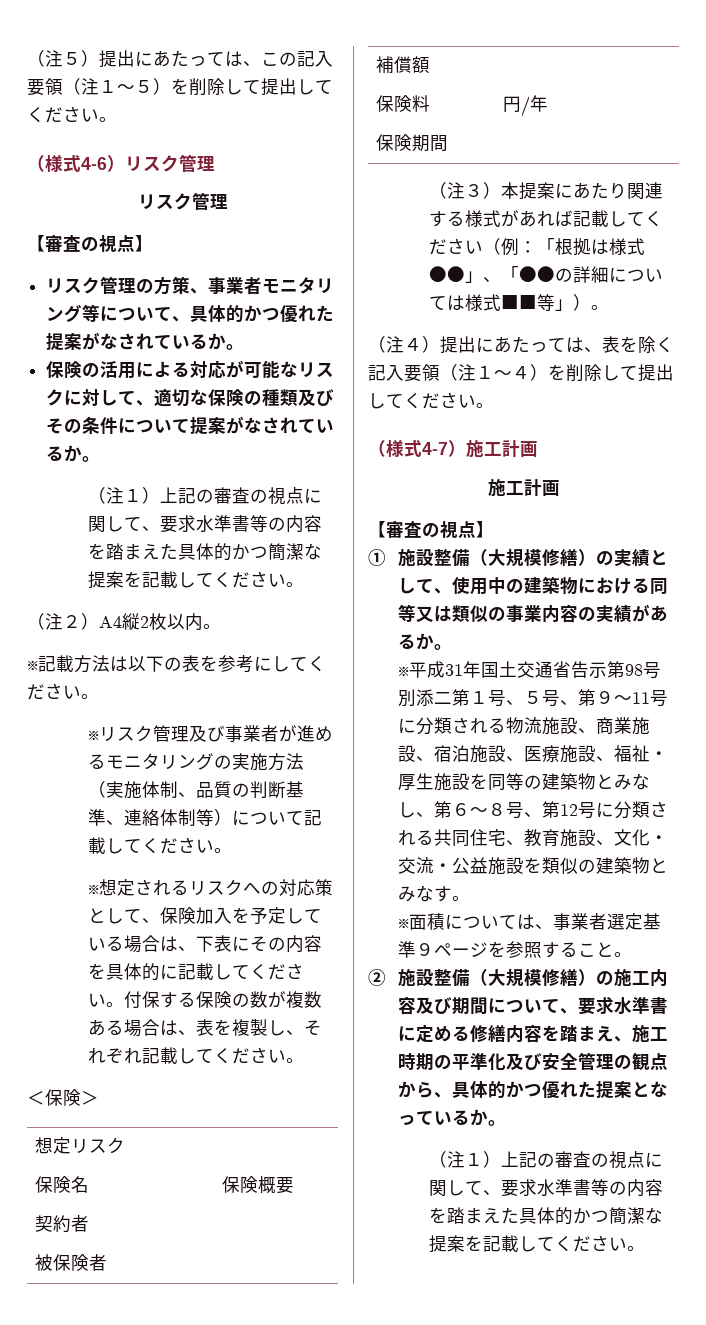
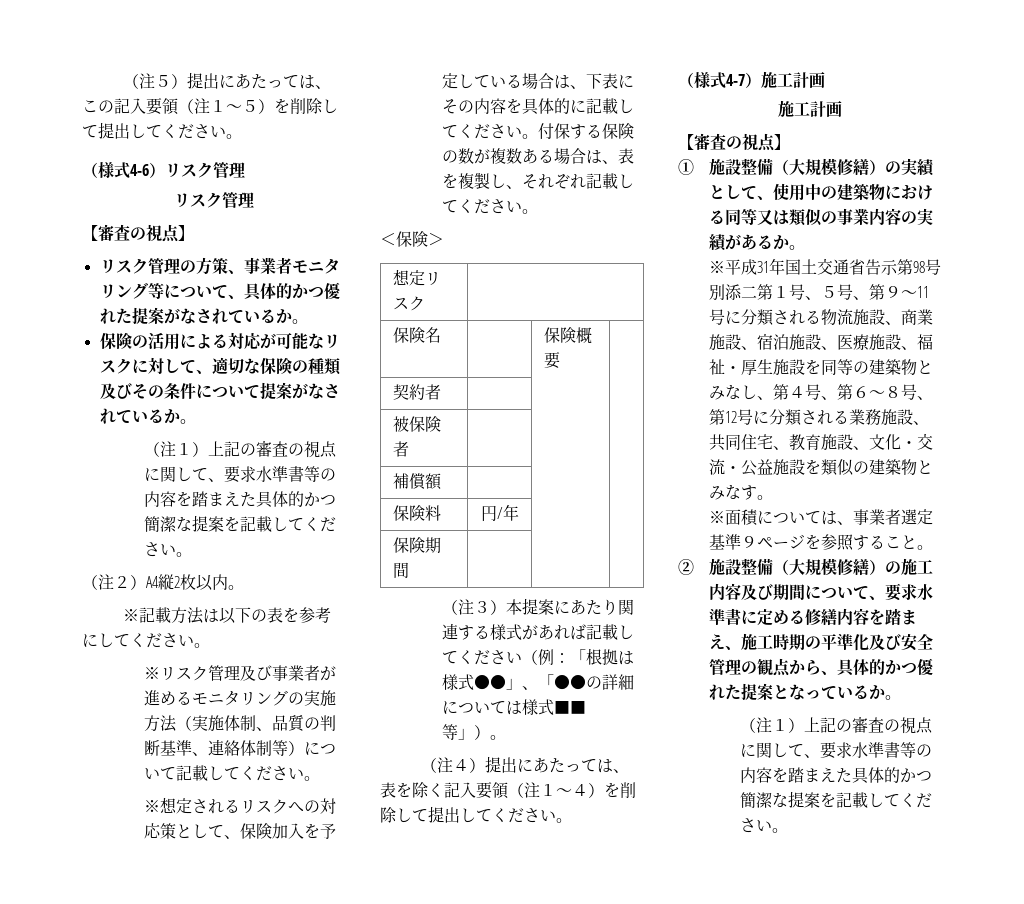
(453, 809) none -> [789,384,854,400] ４号、第
(435, 837) none -> [849,409,930,426] 業務施設、

